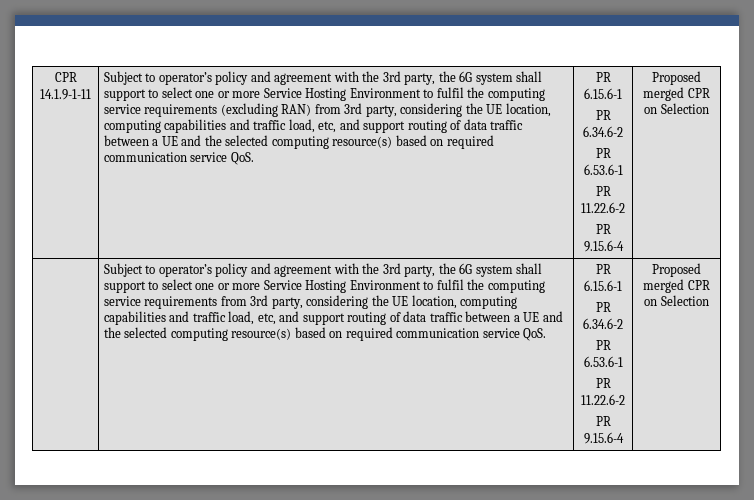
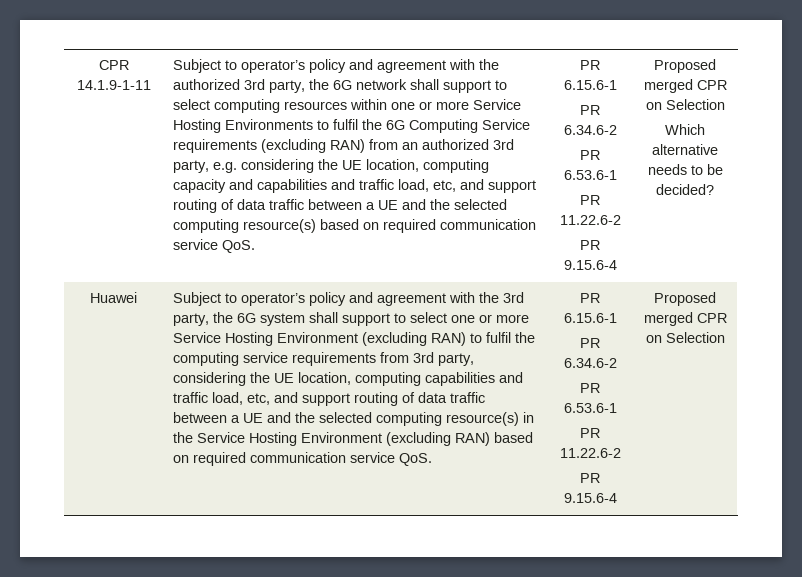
[382,71,543,85] [103,87,545,101] [103,104,141,114] 3rd party, the 6G system shall support to select one or more Service Hosting Environment to fulfil the computing service -> [173,79,508,93] [173,99,522,113] [173,119,531,133] authorized 3rd party, the 6G network shall support to select computing resources within one or more Service Hosting Environments to fulfil the 6G Computing Service
[344,103,551,117] [103,120,161,133] 3rd party, considering the UE location, computing -> [402,139,515,150] [173,159,490,173] [173,179,254,193] an authorized 3rd party, e.g. considering the UE location, computing capacity and
(709, 108) // -> [665,124,705,135] [652,144,718,155] [647,164,723,175] [656,184,714,195] [90,292,137,303] // Which alternative needs to be decided? // Huawei
(421, 285) none -> [362,332,467,346] (excluding RAN)
(292, 334) none -> [523,412,535,423] [173,432,491,446] in the Service Hosting Environment (excluding RAN)

